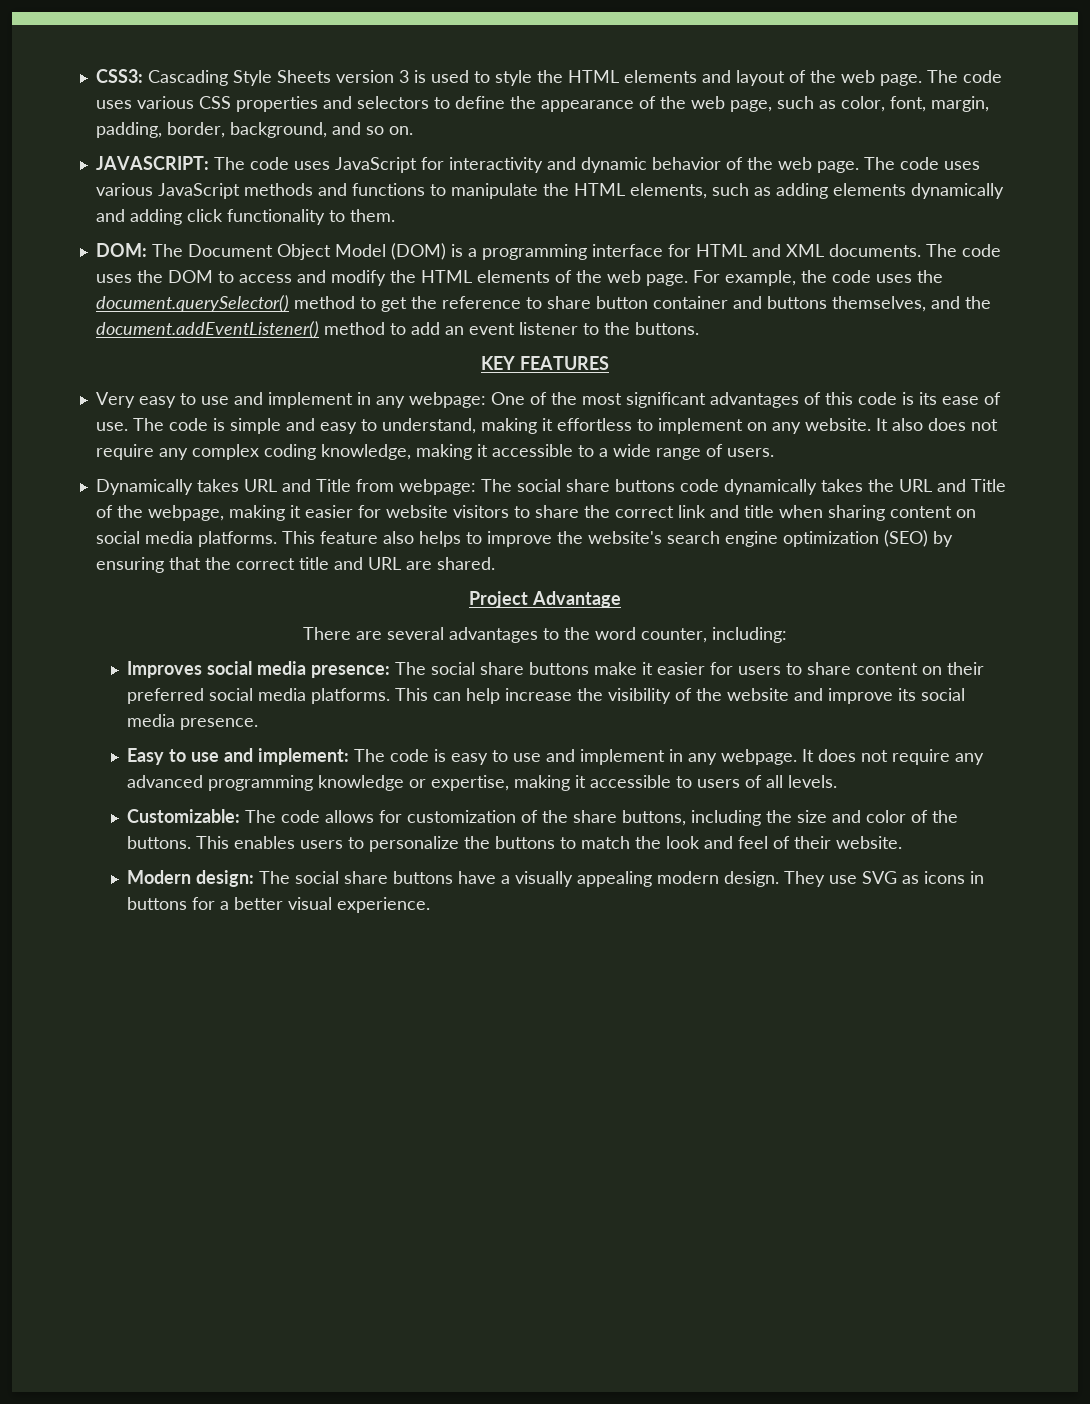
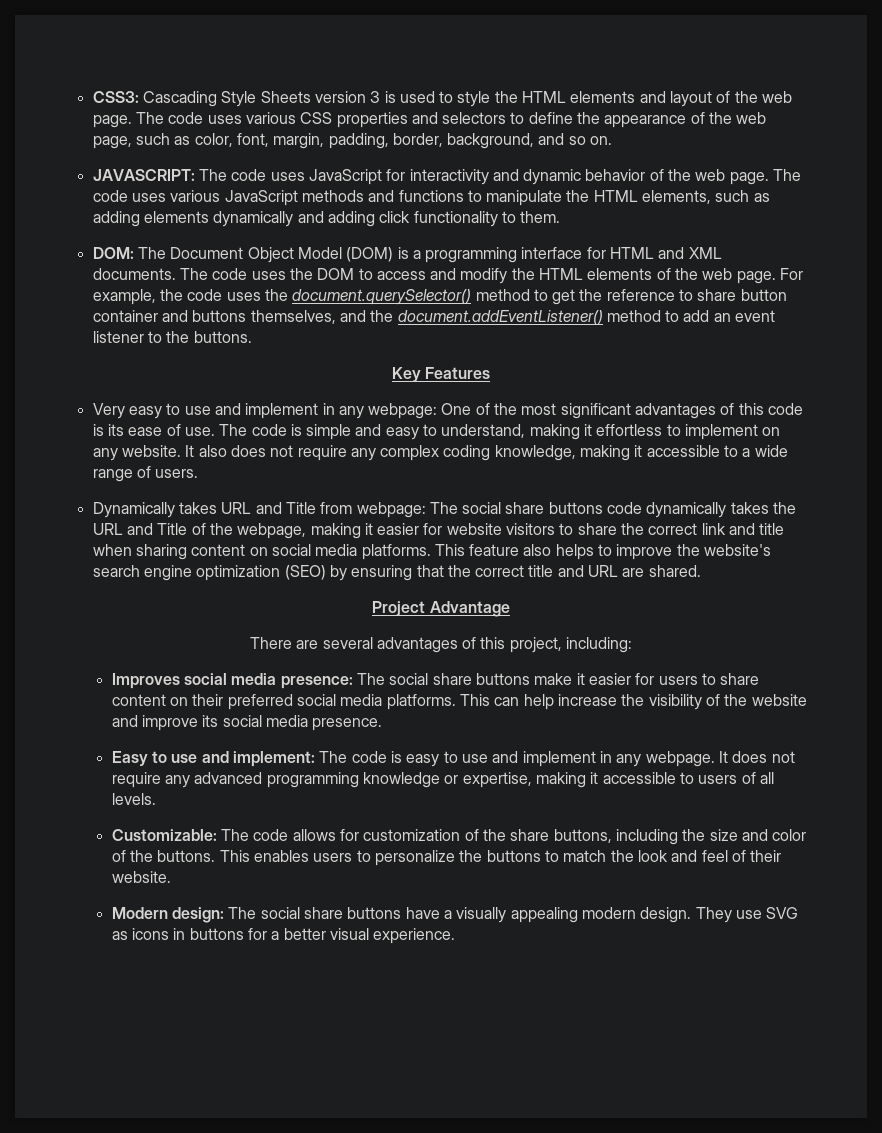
[481,356,609,370] KEY FEATURES -> [391,367,491,382] Key Features
[543,627,707,643] to the word counter, -> [462,637,562,653] of this project,

